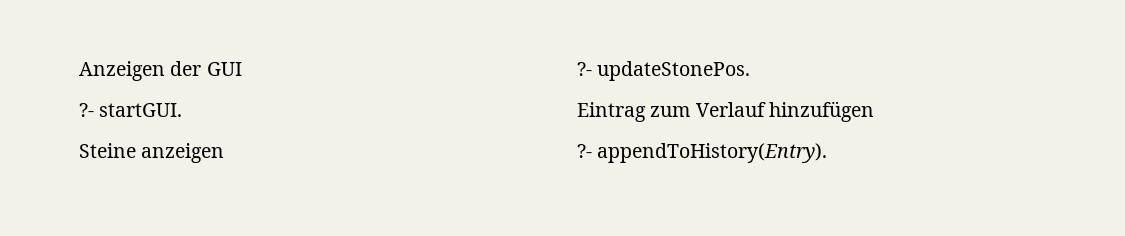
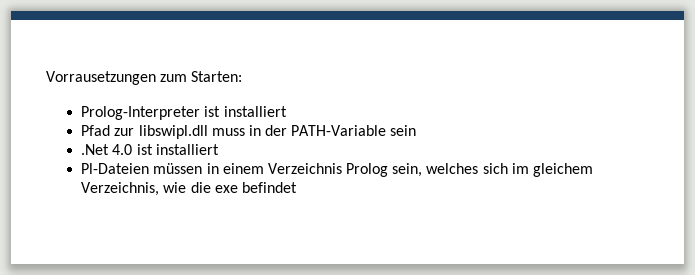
[79,61,242,81] [79,103,183,117] [79,143,225,163] [577,61,751,81] [577,101,874,122] [577,143,828,163] Anzeigen der GUI // ?- startGUI. // Steine anzeigen // ?- updateStonePos. // Eintrag zum Verlauf hinzufügen // ?- appendToHistory(Entry). -> [46,71,243,85] [81,106,287,120] [81,125,417,139] [81,144,219,155] [81,163,594,177] [81,182,297,196] Vorrausetzungen zum Starten: // Prolog-Interpreter ist installiert // Pfad zur libswipl.dll muss in der PATH-Variable sein // .Net 4.0 ist installiert // Pl-Dateien müssen in einem Verzeichnis Prolog sein, welches sich im gleichem Verzeichnis, wie die exe befindet

